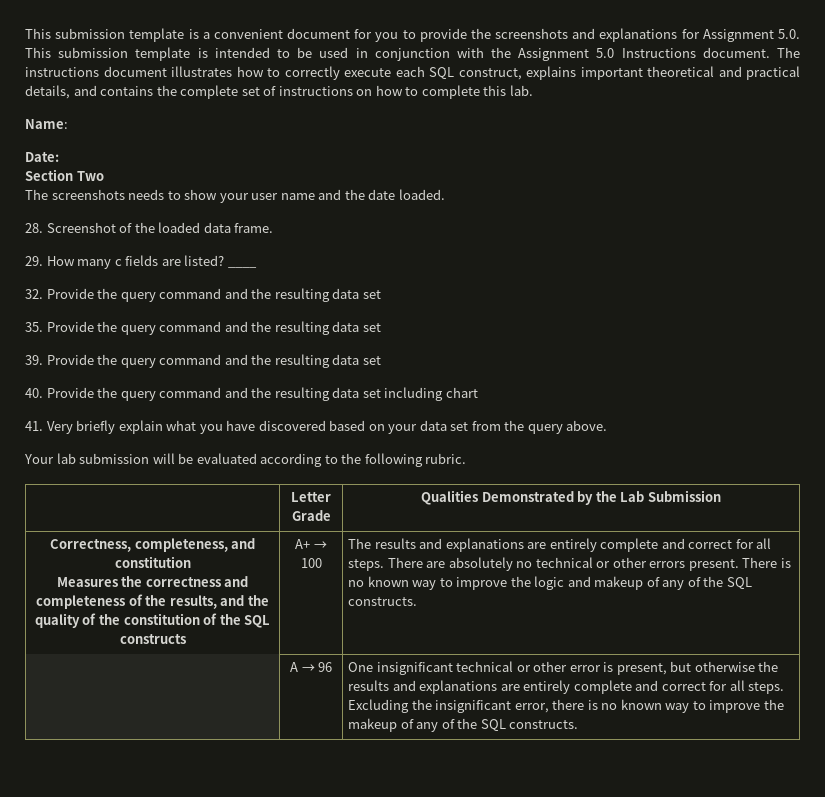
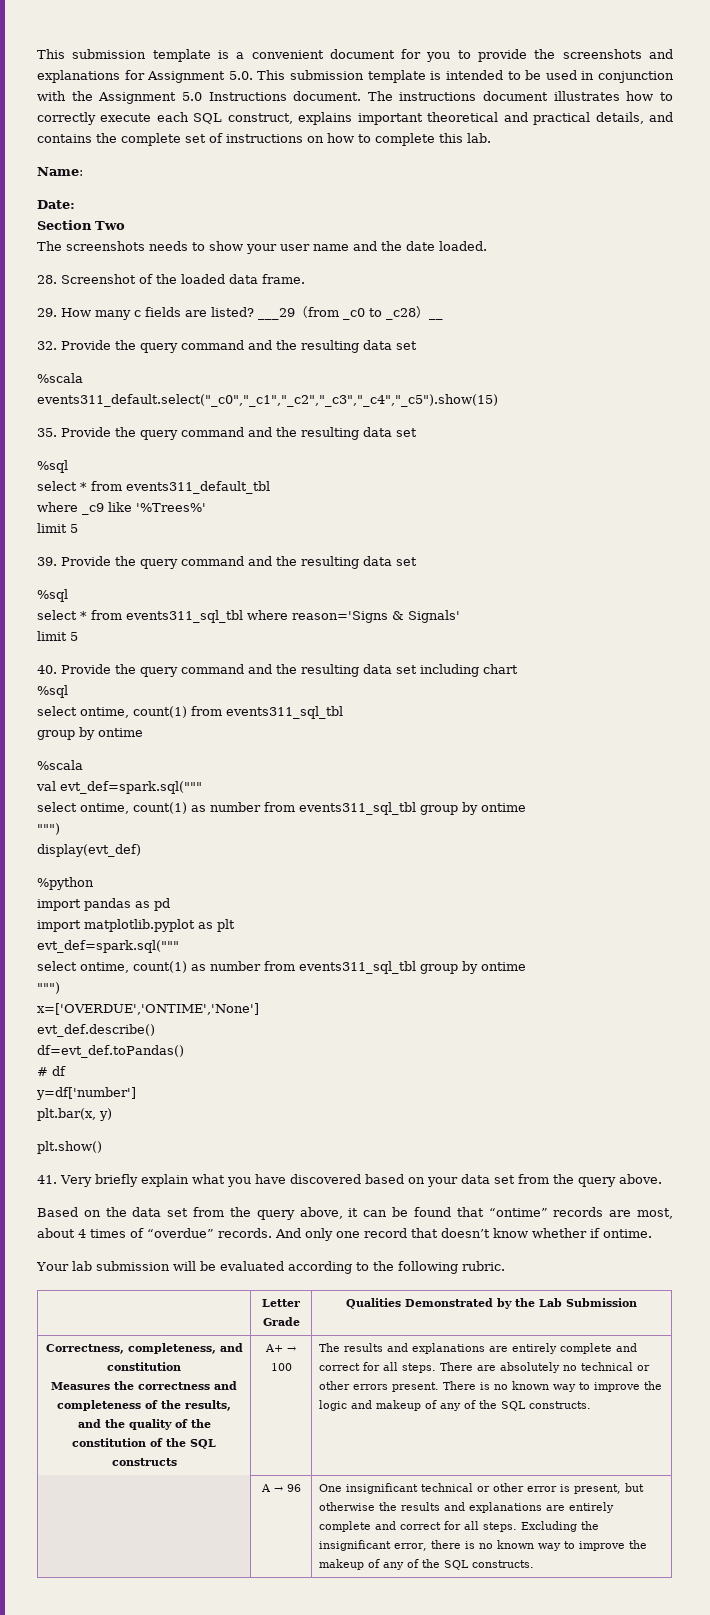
[227,266,257,268] ____ -> [258,306,443,320] ___29（from _c0 to _c28）__
(381, 294) none -> [37,373,83,383] [37,394,498,407] // %scala // events311_default.select("_c0","_c1","_c2","_c3","_c4","_c5").show(15)
(381, 327) none -> [37,460,68,473] [37,481,270,494] [37,502,206,515] [37,523,78,533] // %sql // select * from events311_default_tbl // where _c9 like '%Trees%' // limit 5
(381, 360) none -> [37,589,68,602] [37,610,460,623] [37,631,78,641] // %sql // select * from events311_sql_tbl where reason='Signs & Signals' // limit 5
(478, 392) none -> [37,685,68,698] [37,706,343,719] [37,727,143,740] [37,760,83,770] [36,781,202,794] [37,802,526,815] [37,823,60,835] [37,844,141,857] [37,877,94,890] [37,898,170,911] [37,919,235,932] [37,940,179,953] [37,961,526,974] [37,982,60,994] [37,1003,259,1015] [37,1024,155,1037] [37,1045,184,1058] [37,1066,66,1076] [36,1087,136,1100] [37,1108,112,1121] [37,1141,102,1154] // %sql // select ontime, count(1) from events311_sql_tbl // group by ontime // %scala // val evt_def=spark.sql(""" // select ontime, count(1) as number from events311_sql_tbl group by ontime // """) // display(evt_def) // %python // import pandas as pd // import matplotlib.pyplot as plt // evt_def=spark.sql(""" // select ontime, count(1) as number from events311_sql_tbl group by ontime // """) // x=['OVERDUE','ONTIME','None'] // evt_def.describe() // df=evt_def.toPandas() // # df // y=df['number'] // plt.bar(x, y) // plt.show()
(608, 425) none -> [37,1207,673,1220] [37,1228,652,1241] // Based on the data set from the query above, it can be found that “ontime” records are most, about 4 times of “overdue” records. And only one record that doesn’t know whether if ontime.

